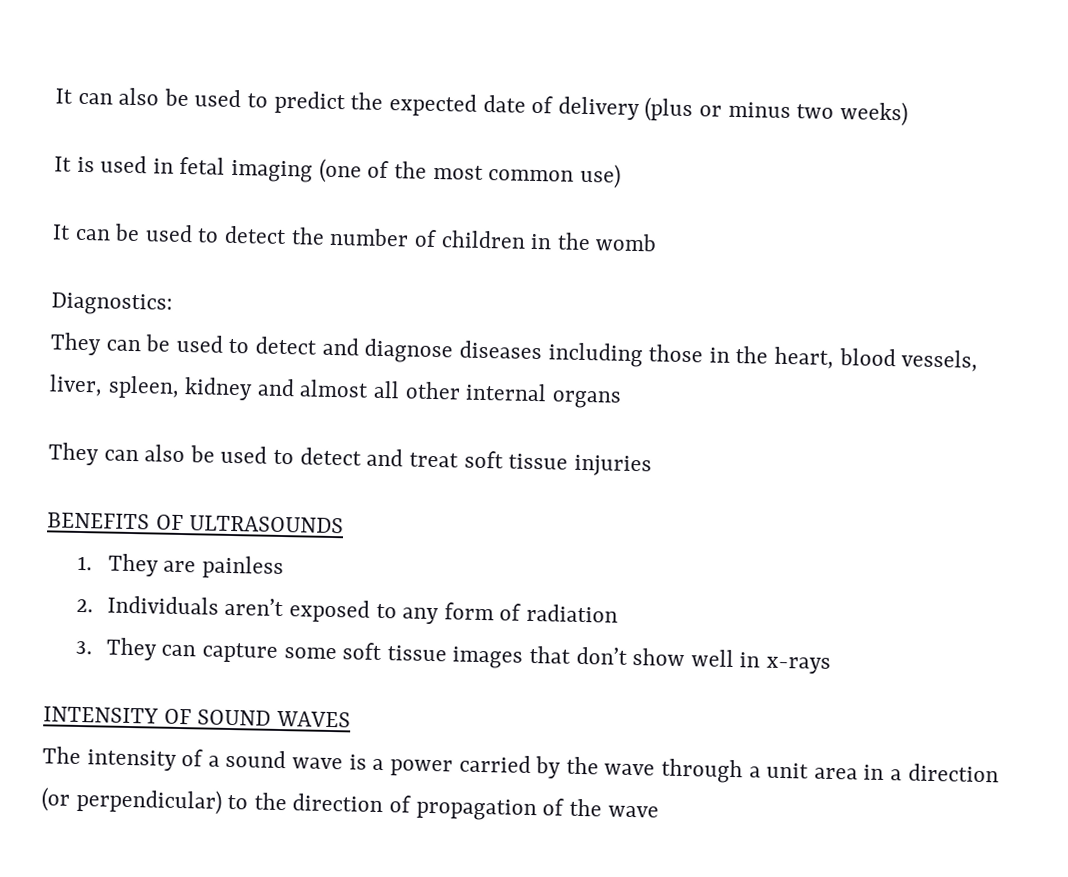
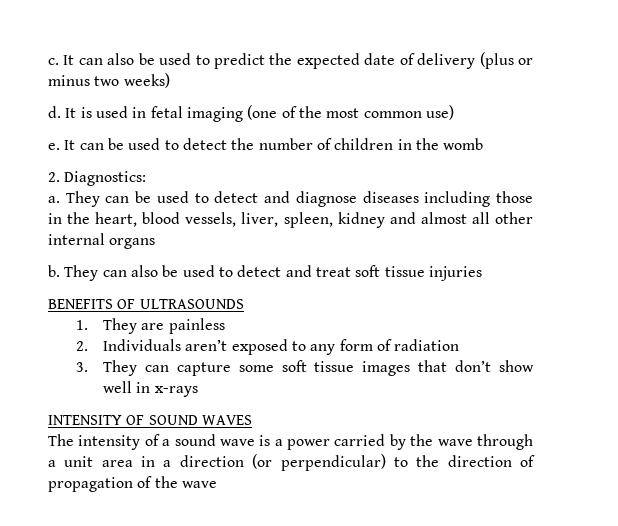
(55, 96) none -> [48,58,59,65] c.
(908, 114) none -> [48,106,61,118] d.
(621, 176) none -> [48,143,60,150] e.
(658, 242) none -> [48,172,60,182] 2.
(173, 304) none -> [48,196,60,203] a.
(621, 399) none -> [48,265,60,277] b.

